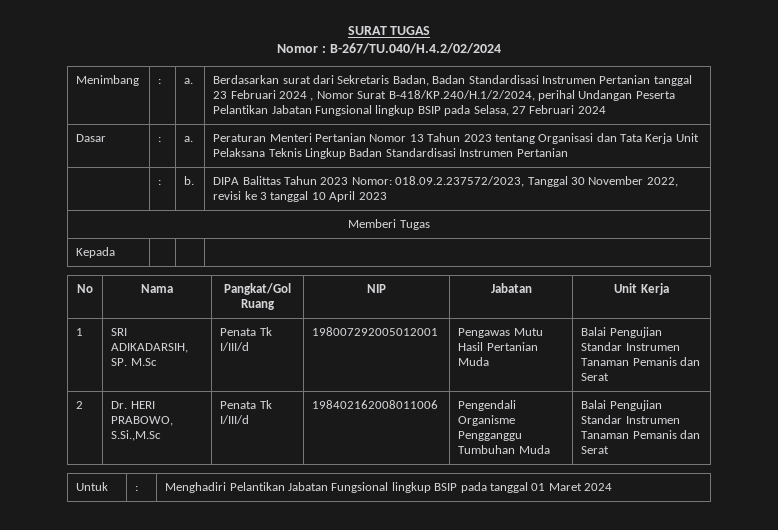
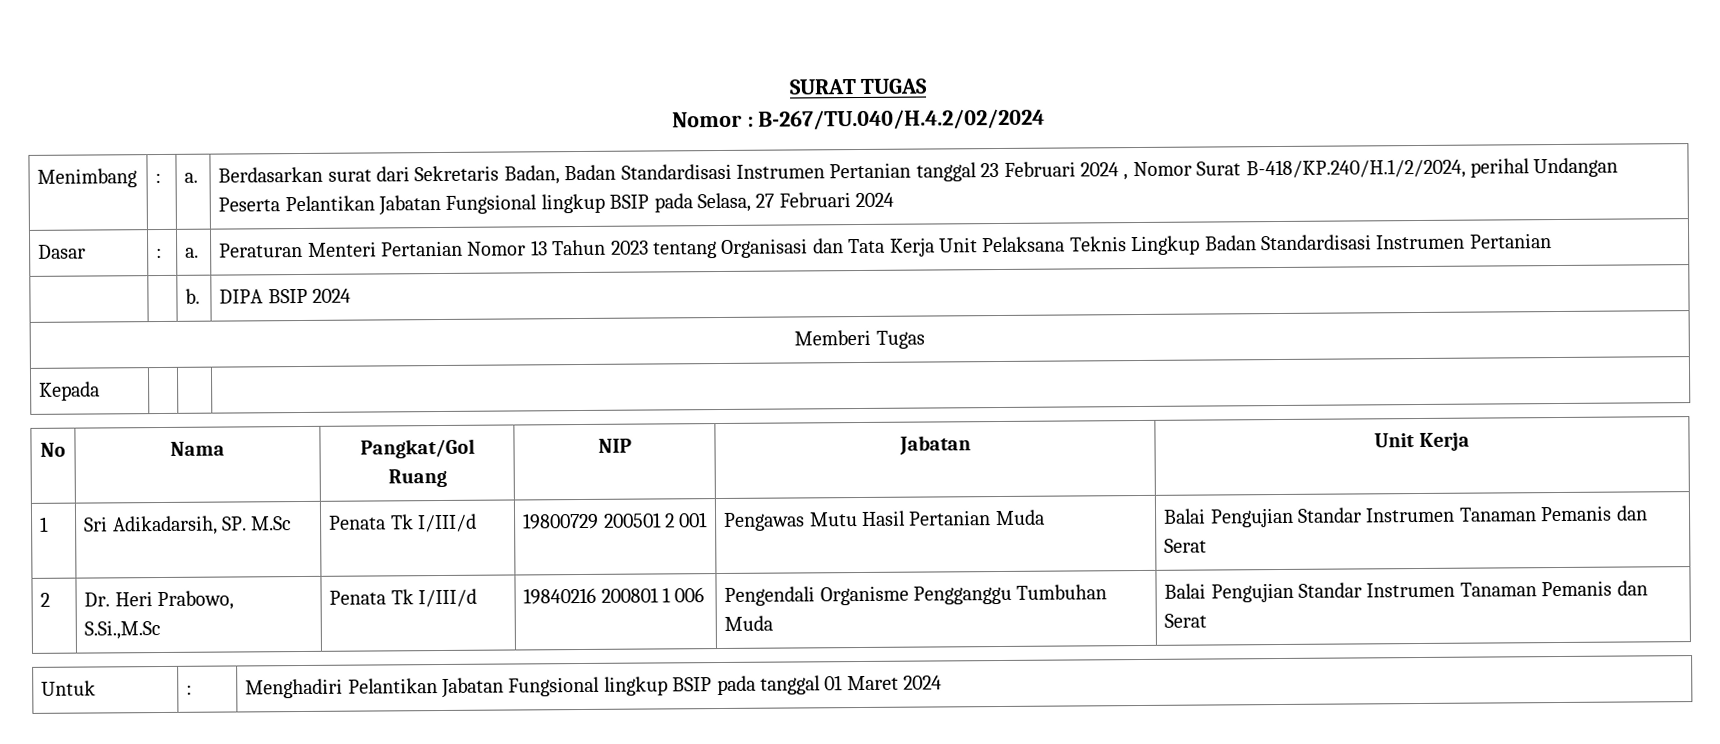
[158,180,162,185] : -> (1552, 241) none
[242,176,678,187] [213,191,387,202] Balittas Tahun 2023 Nomor: 018.09.2.237572/2023, Tanggal 30 November 2022, revisi ke 3 tanggal 10 April 2023 -> [267,288,352,304] BSIP 2024
[111,328,128,336] [111,343,189,353] SRI ADIKADARSIH, -> [84,515,218,536] Sri Adikadarsih,
[312,327,439,336] 198007292005012001 -> [523,512,709,530] 19800729 200501 2 001
[130,401,155,409] [111,416,174,426] HERI PRABOWO, -> [114,590,235,611] Heri Prabowo,
[312,400,439,409] 198402162008011006 -> [523,587,705,605] 19840216 200801 1 006

